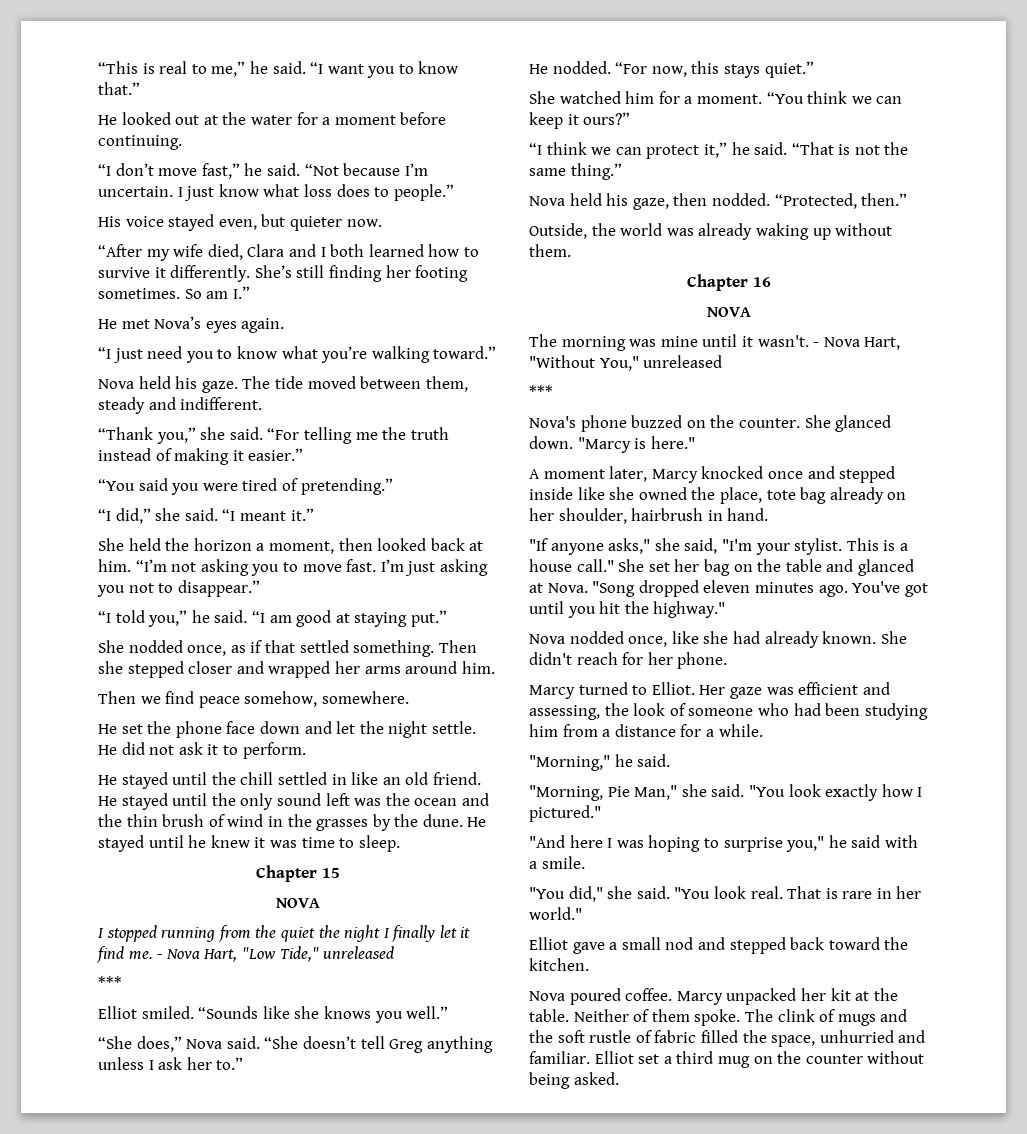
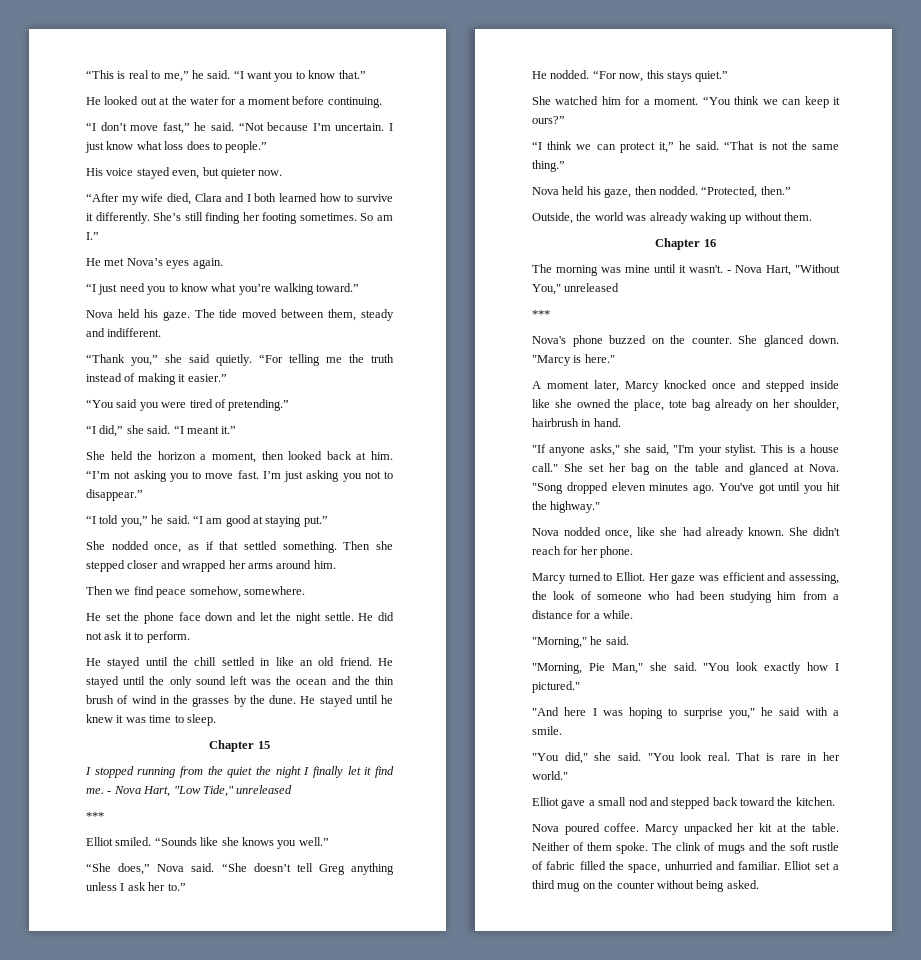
[229,427,263,440] said. -> [189,354,252,366] said quietly.
[276,898,320,908] // NOVA -> (270, 745) none
[707,307,751,317] // NOVA -> (716, 243) none

